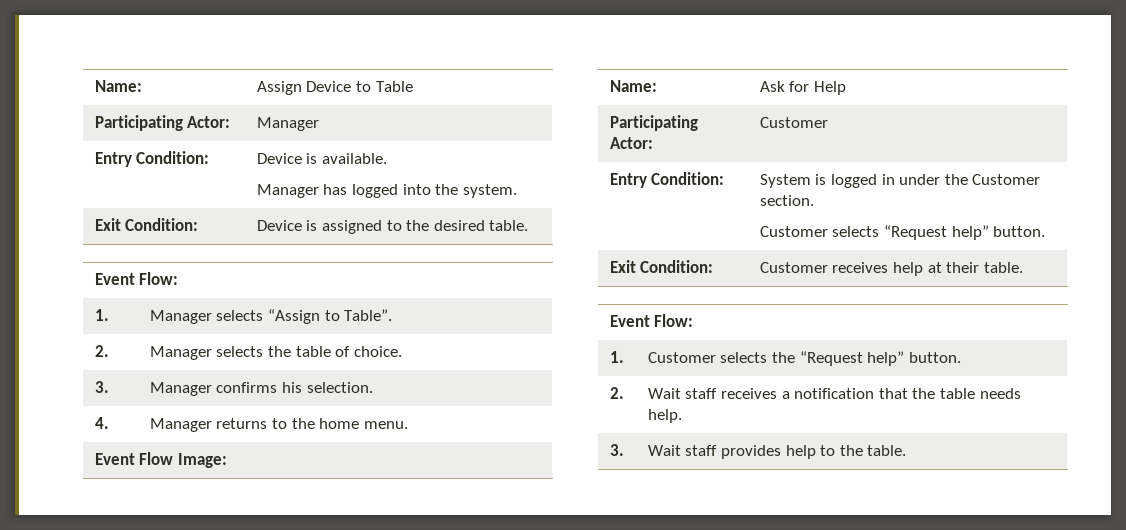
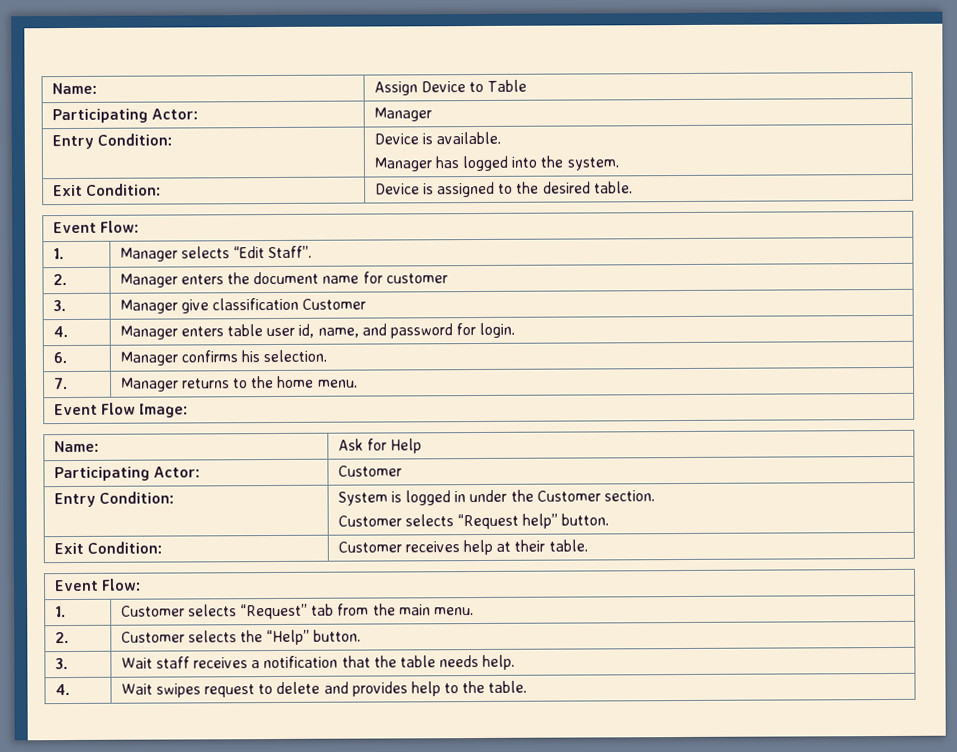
[267,309,393,324] “Assign to Table”. -> [233,245,313,259] “Edit Staff”.
[216,346,402,357] [94,381,109,393] selects the table of choice. // 3. -> [180,271,448,285] [52,300,66,312] [119,297,367,314] [52,326,68,338] [119,322,516,340] [52,352,67,364] enters the document name for customer // 3. | Manager give classification Customer // 4. | Manager enters table user id, name, and password for login. // 6.
[94,417,109,429] 4. -> [53,377,68,390] 7.
[771,351,961,366] [609,387,624,399] the “Request help” button. // 2. -> [240,603,474,620] [54,632,69,644] [120,629,362,646] [54,658,68,670] “Request” tab from the main menu. // 2. | Customer selects the “Help” button. // 3.
[609,444,624,456] [647,445,718,456] 3. | Wait staff -> [54,684,70,696] [120,681,349,698] 4. | Wait swipes request to delete and

